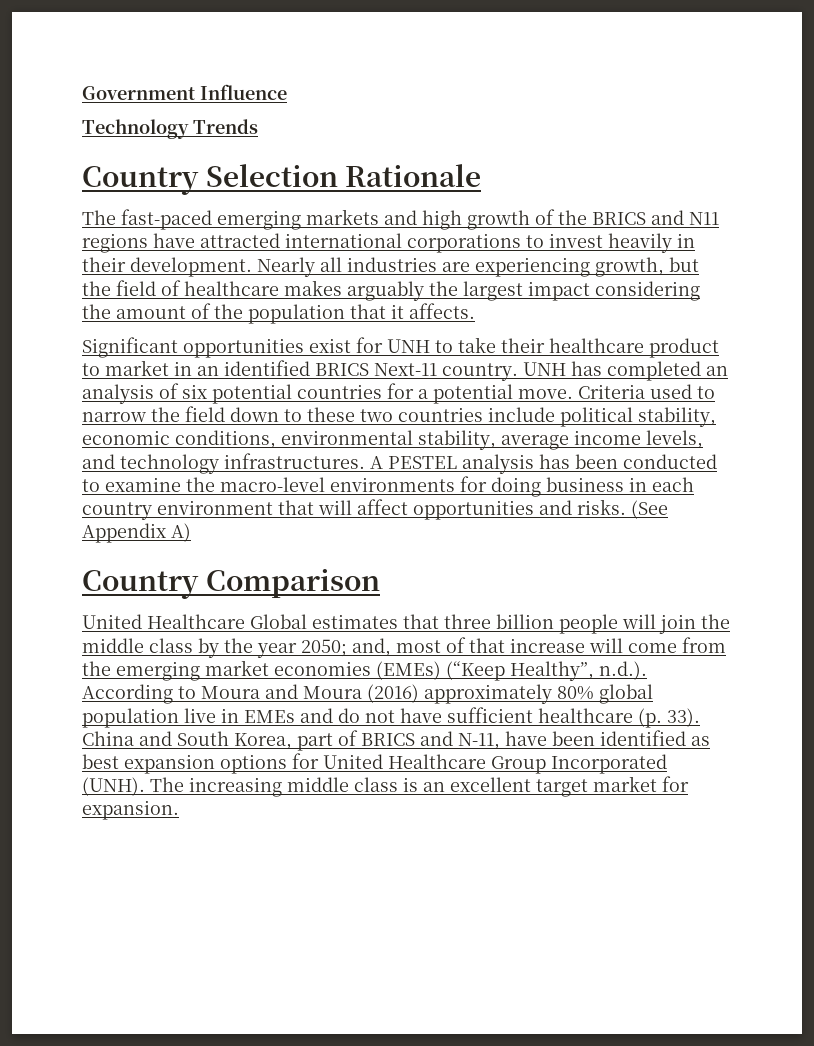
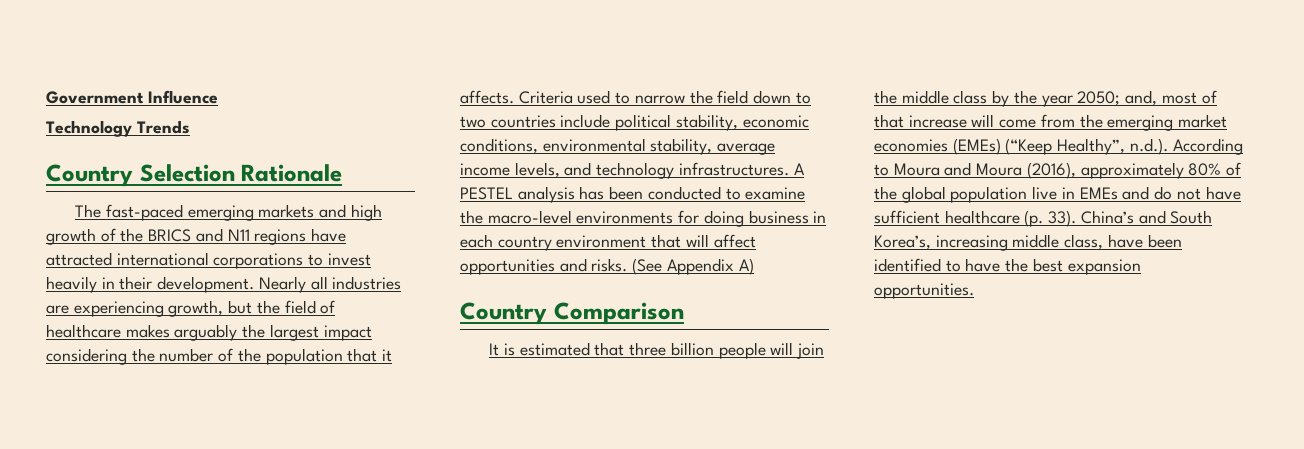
[116,306,186,319] amount -> [159,348,214,362] number
[82,337,719,358] [82,360,728,381] [82,383,573,404] // Significant opportunities exist for UNH to take their healthcare product to market in an identified BRICS Next-11 country. UNH has completed an analysis of six potential countries for a potential move. -> (514, 97) none
[307,407,355,422] these -> (811, 98) none
[82,614,398,629] United Healthcare Global estimates -> [489,342,590,356] It is estimated
[367,684,419,703] (2016) -> [1026,162,1076,179] (2016),
(594, 693) none -> [1226,162,1242,176] [874,186,897,200] of the
[82,731,134,746] China -> [1080,210,1134,224] China’s
[234,730,710,751] [82,753,667,774] [82,776,689,797] [82,800,179,820] Korea, part of BRICS and N-11, have been identified as best expansion options for United Healthcare Group Incorporated (UNH). The increasing middle class is an excellent target market for expansion. -> [874,234,1182,251] [874,258,1141,275] [874,283,974,299] Korea’s, increasing middle class, have been identified to have the best expansion opportunities.

